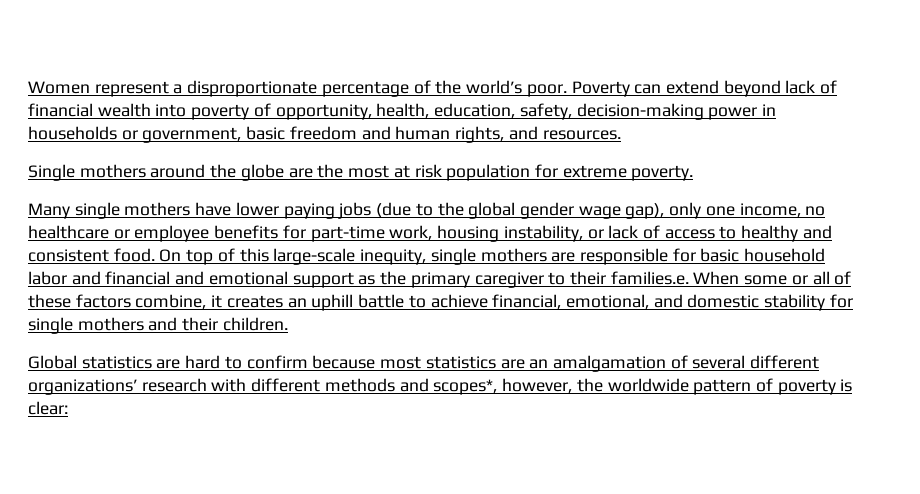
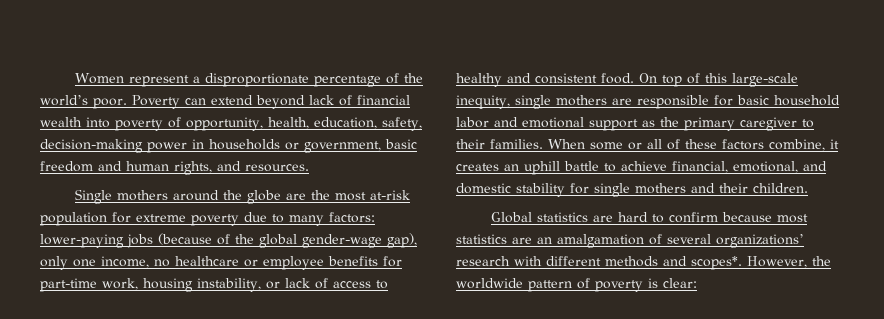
[393,164,442,178] at risk -> [370,190,411,200] at-risk
[631,165,694,181] [28,202,621,219] poverty. // Many single mothers have lower paying jobs (due to the global gender wage -> [191,212,375,226] [40,233,382,248] poverty due to many factors: lower-paying jobs (because of the global gender-wage
[105,271,205,285] financial and -> (518, 122) none
[610,271,689,285] families.e. -> [490,139,543,149] families.
[750,355,820,369] different -> (711, 239) none
[433,378,573,395] scopes*, however, -> [691,256,807,270] scopes*. However,

